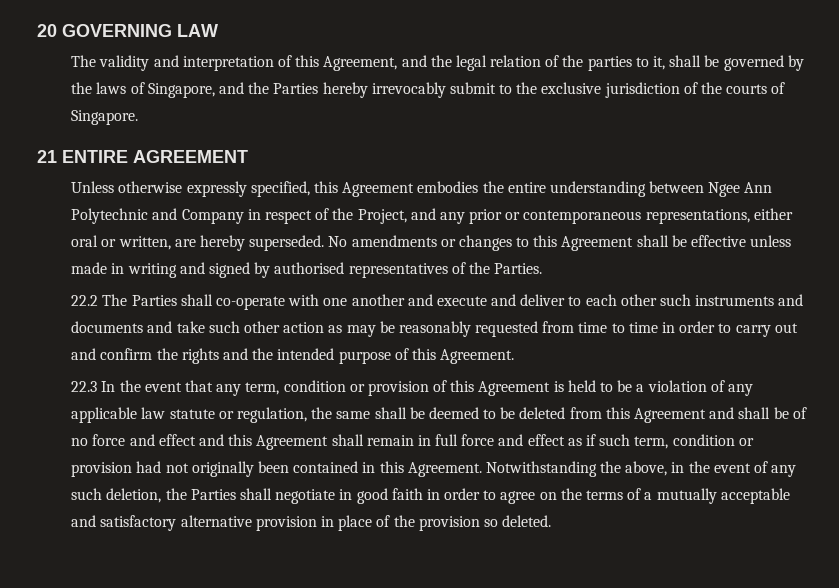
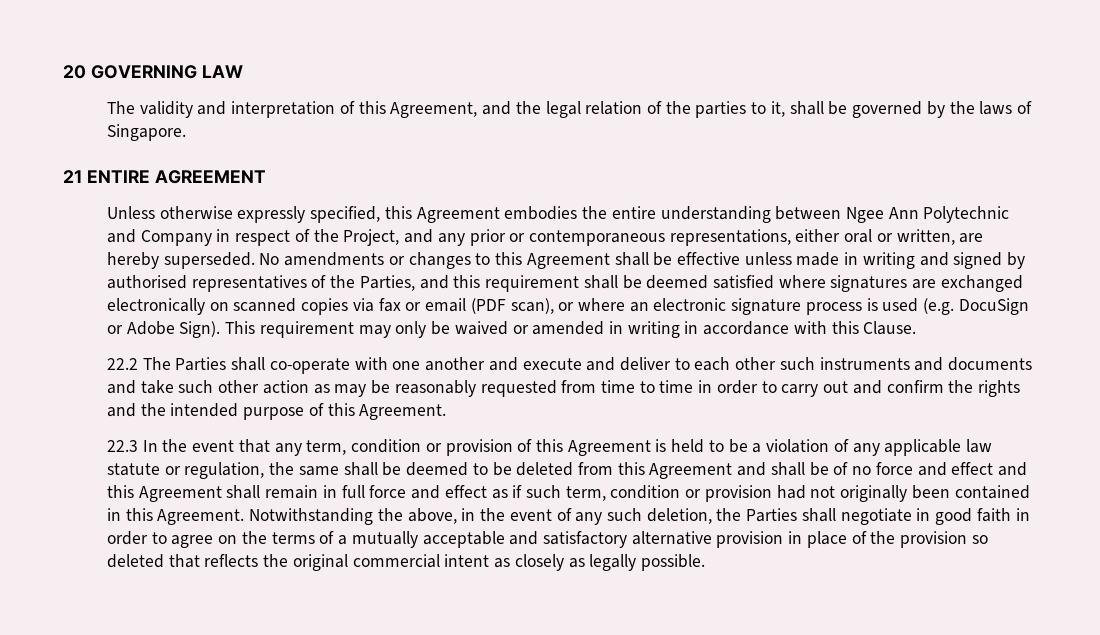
[147,82,786,98] Singapore, and the Parties hereby irrevocably submit to the exclusive jurisdiction of the courts of -> (1032, 107) none
[494,263,543,274] Parties. -> [359,275,1023,292] [106,298,1029,315] [106,321,917,338] Parties, and this requirement shall be deemed satisfied where signatures are exchanged electronically on scanned copies via fax or email (PDF scan), or where an electronic signature process is used (e.g. DocuSign or Adobe Sign). This requirement may only be waived or amended in writing in accordance with this Clause.
[502,515,552,527] deleted. -> [106,554,705,571] deleted that reflects the original commercial intent as closely as legally possible.

